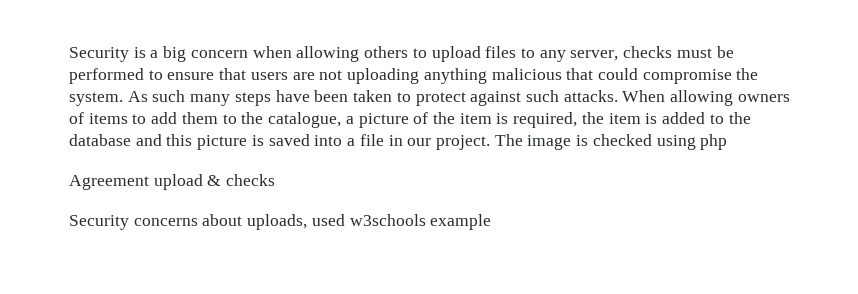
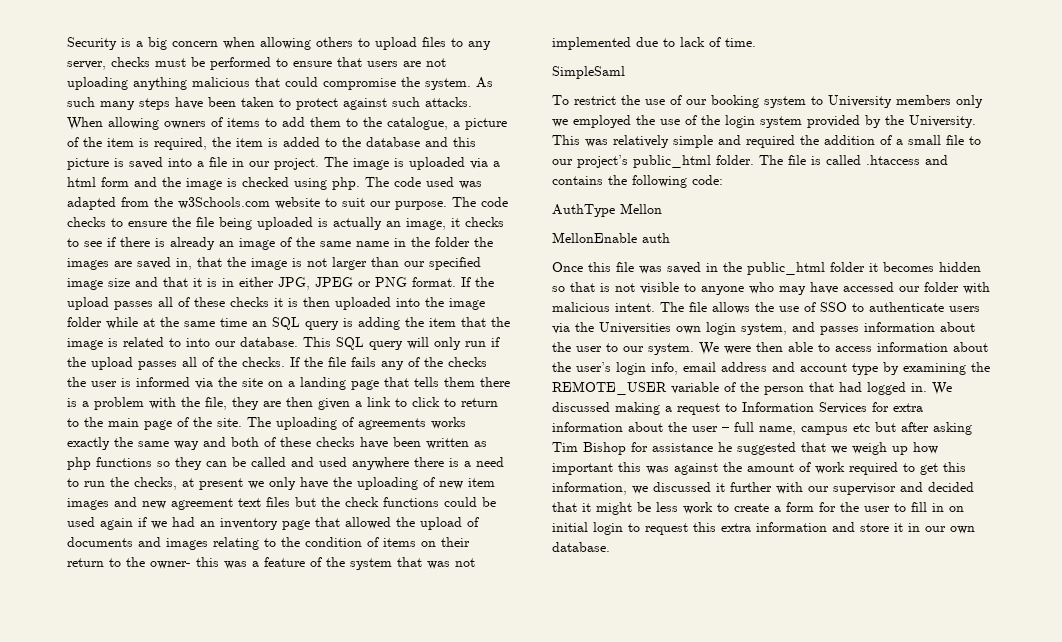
[592,134,728,150] [69,174,276,190] [69,214,492,230] checked using php // Agreement upload & checks // Security concerns about uploads, used w3schools example -> [409,157,500,170] [67,177,482,190] [67,197,508,210] [67,217,504,230] [67,237,493,250] [67,257,481,270] [67,277,494,290] [67,297,485,310] [67,317,510,330] [67,337,500,350] [67,357,487,370] [67,377,510,390] [67,397,498,410] [67,417,466,430] [67,437,487,450] [67,457,504,470] [67,477,495,490] [67,497,496,510] [67,517,479,530] [67,537,470,550] [67,557,475,570] [552,37,756,50] [552,66,625,79] [552,95,983,108] [552,115,976,128] [552,135,981,148] [552,155,948,168] [552,175,723,188] [552,203,662,217] [552,232,670,243] [552,262,981,275] [552,282,990,295] [552,302,980,314] [552,322,975,335] [552,342,988,355] [552,362,990,375] [552,381,952,395] [552,402,923,415] [552,422,972,435] [552,442,938,455] [552,462,966,475] [552,482,974,495] [552,502,964,515] [552,522,975,535] [552,542,610,552] uploaded via a html form and the image is checked using php. The code used was adapted from the w3Schools.com website to suit our purpose. The code checks to ensure the file being uploaded is actually an image, it checks to see if there is already an image of the same name in the folder the images are saved in, that the image is not larger than our specified image size and that it is in either JPG, JPEG or PNG format. If the upload passes all of these checks it is then uploaded into the image folder while at the same time an SQL query is adding the item that the image is related to into our database. This SQL query will only run if the upload passes all of the checks. If the file fails any of the checks the user is informed via the site on a landing page that tells them there is a problem with the file, they are then given a link to click to return to the main page of the site. The uploading of agreements works exactly the same way and both of these checks have been written as php functions so they can be called and used anywhere there is a need to run the checks, at present we only have the uploading of new item images and new agreement text files but the check functions could be used again if we had an inventory page that allowed the upload of documents and images relating to the condition of items on their return to the owner- this was a feature of the system that was not implemented due to lack of time. // SimpleSaml // To restrict the use of our booking system to University members only we employed the use of the login system provided by the University. This was relatively simple and required the addition of a small file to our project’s public_html folder. The file is called .htaccess and contains the following code: // AuthType Mellon // MellonEnable auth // Once this file was saved in the public_html folder it becomes hidden so that is not visible to anyone who may have accessed our folder with malicious intent. The file allows the use of SSO to authenticate users via the Universities own login system, and passes information about the user to our system. We were then able to access information about the user’s login info, email address and account type by examining the REMOTE_USER variable of the person that had logged in. We discussed making a request to Information Services for extra information about the user – full name, campus etc but after asking Tim Bishop for assistance he suggested that we weigh up how important this was against the amount of work required to get this information, we discussed it further with our supervisor and decided that it might be less work to create a form for the user to fill in on initial login to request this extra information and store it in our own database.

